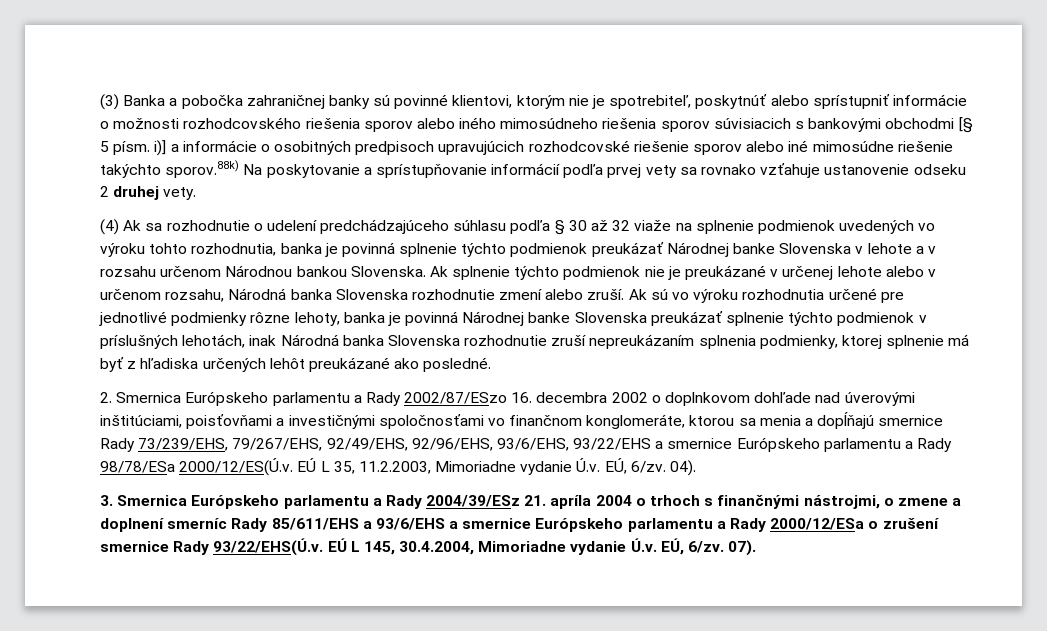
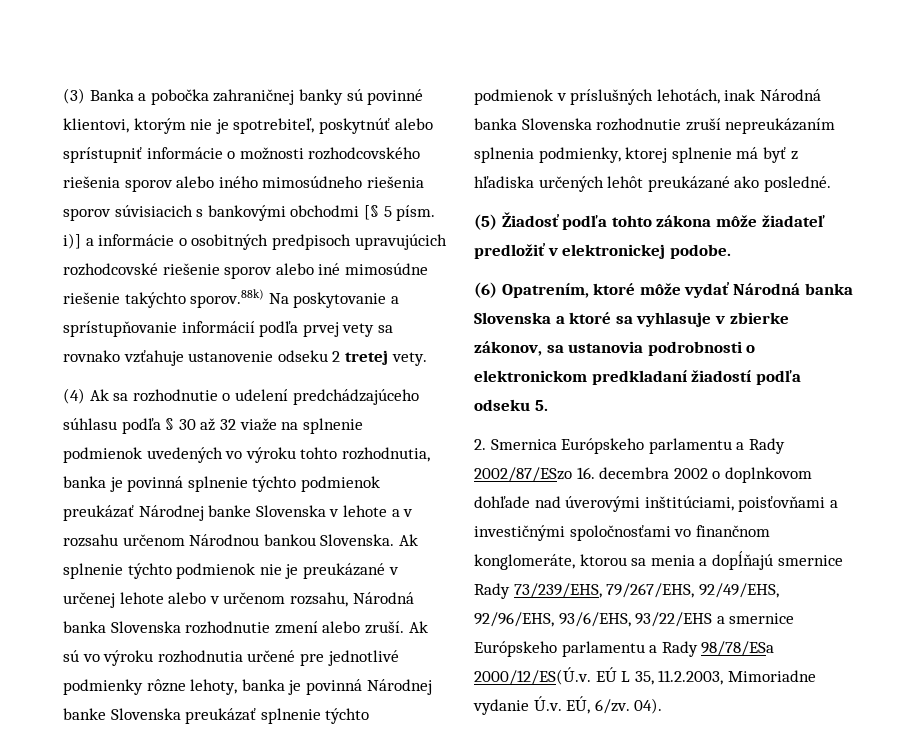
[113,186,160,200] druhej -> [344,350,388,365] tretej
(492, 364) none -> [474,212,825,230] [474,243,731,259] [474,282,853,298] [474,312,789,327] [474,341,756,356] [474,370,801,385] [474,399,548,411] // (5) Žiadosť podľa tohto zákona môže žiadateľ predložiť v elektronickej podobe. // (6) Opatrením, ktoré môže vydať Národná banka Slovenska a ktoré sa vyhlasuje v zbierke zákonov, sa ustanovia podrobnosti o elektronickom predkladaní žiadostí podľa odseku 5.
[100,495,962,509] [100,518,939,532] [100,538,757,556] // 3. Smernica Európskeho parlamentu a Rady 2004/39/ESz 21. apríla 2004 o trhoch s finančnými nástrojmi, o zmene a doplnení smerníc Rady 85/611/EHS a 93/6/EHS a smernice Európskeho parlamentu a Rady 2000/12/ESa o zrušení smernice Rady 93/22/EHS(Ú.v. EÚ L 145, 30.4.2004, Mimoriadne vydanie Ú.v. EÚ, 6/zv. 07). -> (663, 706) none

